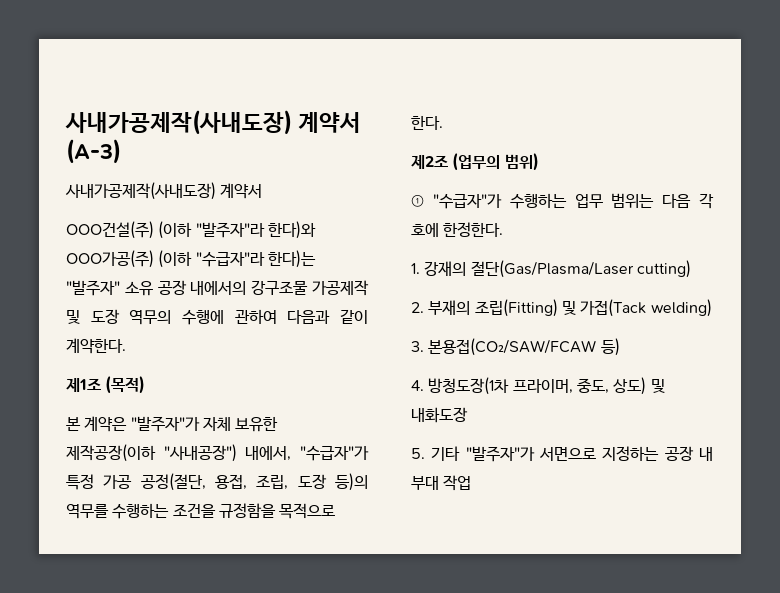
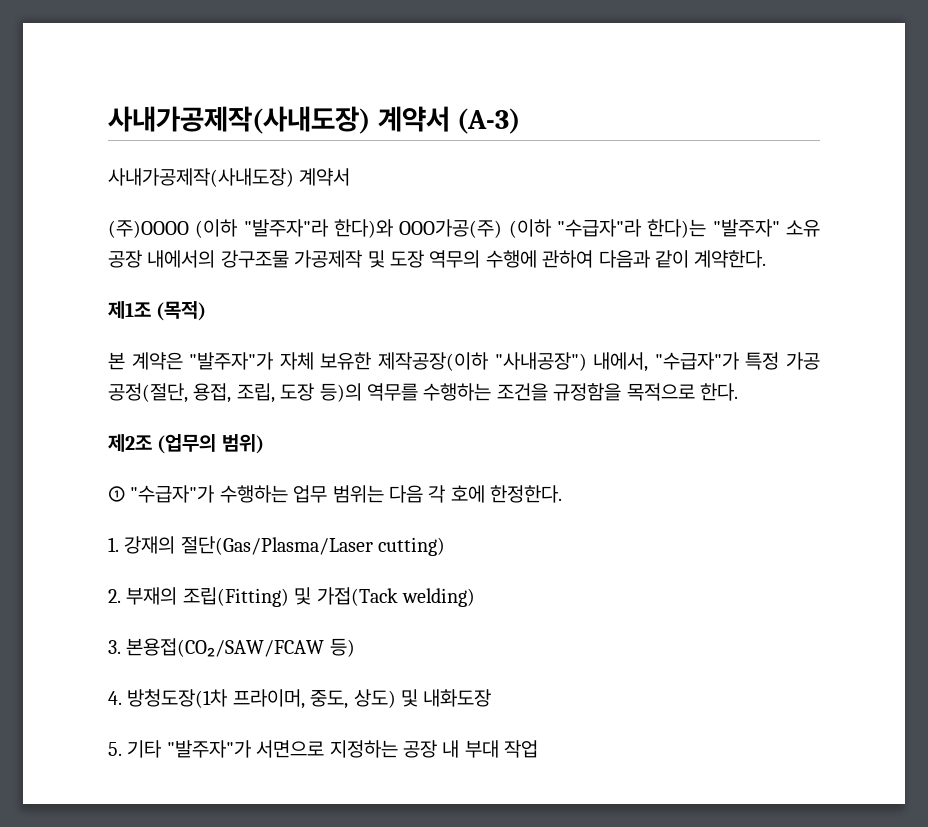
[66,221,154,239] OOO건설(주) -> [108,220,189,238] (주)OOOO

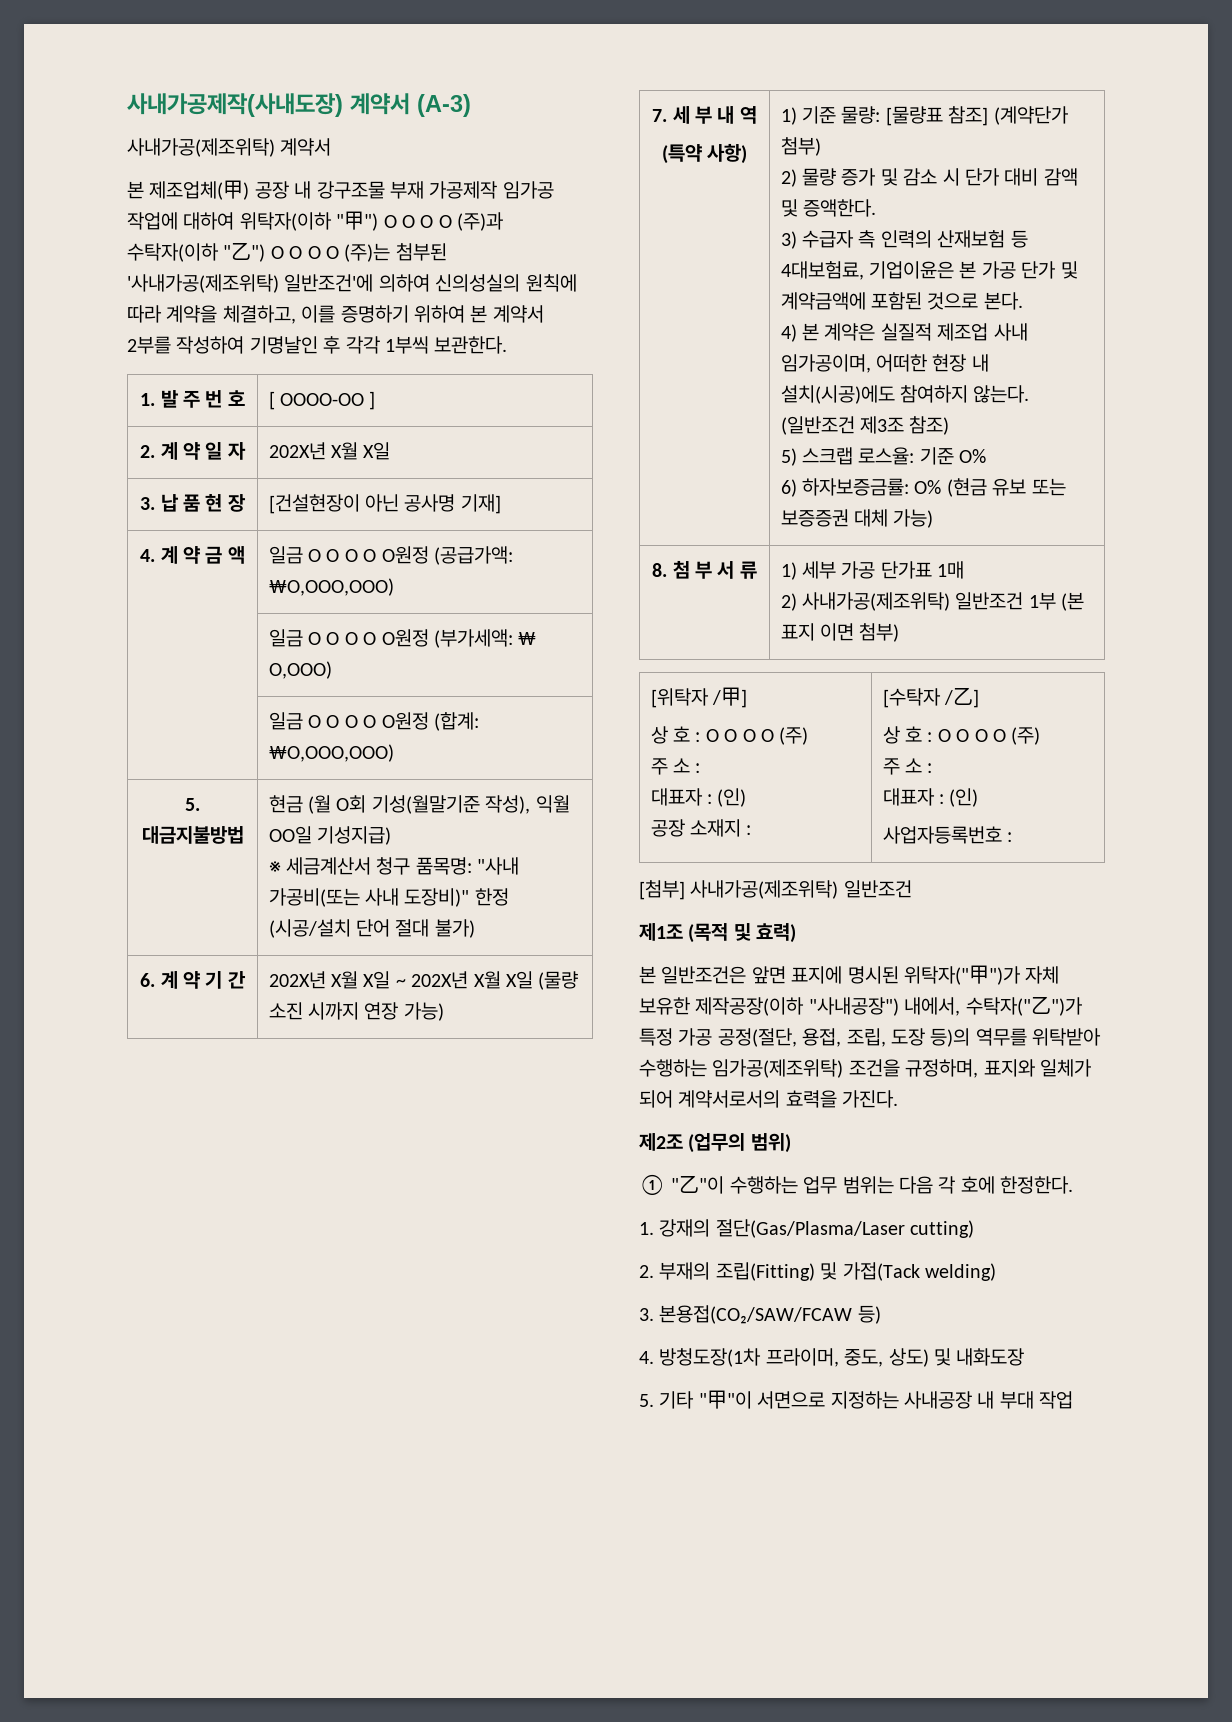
[108,168,294,187] 사내가공제작(사내도장) -> [127,138,275,157] 사내가공(제조위탁)
[108,219,821,238] [108,250,767,268] [108,301,207,321] [108,352,274,370] (주)OOOO (이하 "발주자"라 한다)와 OOO가공(주) (이하 "수급자"라 한다)는 "발주자" 소유 공장 내에서의 강구조물 가공제작 및 도장 역무의 수행에 관하여 다음과 같이 계약한다. // 제1조 (목적) // 본 계약은 "발주자"가 -> [127,180,554,200] [127,211,504,231] [127,242,447,262] [127,274,577,293] [127,305,544,324] [127,336,508,354] [140,390,245,408] [268,391,376,410] [140,442,246,460] [268,442,391,460] [140,494,246,512] [268,494,501,514] [140,546,245,564] [268,546,513,565] [268,578,394,596] [268,629,537,648] [268,661,332,679] [268,712,479,731] [268,744,394,762] [185,798,200,811] [141,826,244,844] [268,795,570,814] [268,826,391,845] [268,857,520,875] [268,888,509,907] [268,919,475,938] [140,971,246,989] [268,971,579,990] [268,1002,444,1021] [652,106,757,124] [661,143,748,164] [780,106,1068,126] [780,137,821,156] [780,168,1078,187] [780,199,876,217] [780,230,1028,249] [780,261,1078,280] [780,292,1023,310] [780,323,1028,342] [780,354,989,373] [780,385,1030,404] [780,416,950,435] [780,447,987,466] [780,478,1066,497] [780,509,934,528] [652,560,757,579] [780,561,965,580] [780,592,1085,611] [780,623,900,642] [650,687,747,708] [650,726,809,745] [650,758,701,775] [650,788,747,807] [650,819,752,837] [882,687,979,708] [882,726,1041,745] [882,758,933,775] [882,788,979,807] [882,826,1012,844] [639,880,912,900] [639,923,797,943] [639,965,1020,985] 본 제조업체(甲) 공장 내 강구조물 부재 가공제작 임가공 작업에 대하여 위탁자(이하 "甲") O O O O (주)과 수탁자(이하 "乙") O O O O (주)는 첨부된 '사내가공(제조위탁) 일반조건'에 의하여 신의성실의 원칙에 따라 계약을 체결하고, 이를 증명하기 위하여 본 계약서 2부를 작성하여 기명날인 후 각각 1부씩 보관한다. // 1. 발 주 번 호 | [ OOOO-OO ] // 2. 계 약 일 자 | 202X년 X월 X일 // 3. 납 품 현 장 | [건설현장이 아닌 공사명 기재] // 4. 계 약 금 액 | 일금 O O O O O원정 (공급가액: ₩O,OOO,OOO) // | 일금 O O O O O원정 (부가세액: ₩ O,OOO) // | 일금 O O O O O원정 (합계: ₩O,OOO,OOO) // 5. 대금지불방법 | 현금 (월 O회 기성(월말기준 작성), 익월 OO일 기성지급) // ※ 세금계산서 청구 품목명: "사내 가공비(또는 사내 도장비)" 한정 (시공/설치 단어 절대 불가) // 6. 계 약 기 간 | 202X년 X월 X일 ~ 202X년 X월 X일 (물량 소진 시까지 연장 가능) // 7. 세 부 내 역 // (특약 사항) | 1) 기준 물량: [물량표 참조] (계약단가 첨부) // 2) 물량 증가 및 감소 시 단가 대비 감액 및 증액한다. // 3) 수급자 측 인력의 산재보험 등 4대보험료, 기업이윤은 본 가공 단가 및 계약금액에 포함된 것으로 본다. // 4) 본 계약은 실질적 제조업 사내 임가공이며, 어떠한 현장 내 설치(시공)에도 참여하지 않는다. (일반조건 제3조 참조) // 5) 스크랩 로스율: 기준 O% // 6) 하자보증금률: O% (현금 유보 또는 보증증권 대체 가능) // 8. 첨 부 서 류 | 1) 세부 가공 단가표 1매 // 2) 사내가공(제조위탁) 일반조건 1부 (본 표지 이면 첨부) // [위탁자 /甲] // 상 호 : O O O O (주) // 주 소 : // 대표자 : (인) // 공장 소재지 : | [수탁자 /乙] // 상 호 : O O O O (주) // 주 소 : // 대표자 : (인) // 사업자등록번호 : // [첨부] 사내가공(제조위탁) 일반조건 // 제1조 (목적 및 효력) // 본 일반조건은 앞면 표지에 명시된 위탁자("甲")가
[654,352,739,370] "수급자"가 -> [965,996,1082,1016] 수탁자("乙")가
[423,383,738,401] 수행하는 조건을 규정함을 목적으로 한다. -> [1032,1028,1102,1046] [639,1059,1091,1078] [639,1090,899,1108] 위탁받아 수행하는 임가공(제조위탁) 조건을 규정하며, 표지와 일체가 되어 계약서로서의 효력을 가진다.
[130,485,215,503] "수급자"가 -> [671,1175,725,1194] "乙"이
[166,740,251,758] "발주자"가 -> [698,1390,752,1409] "甲"이
[403,740,437,758] 공장 -> [904,1391,972,1409] 사내공장

